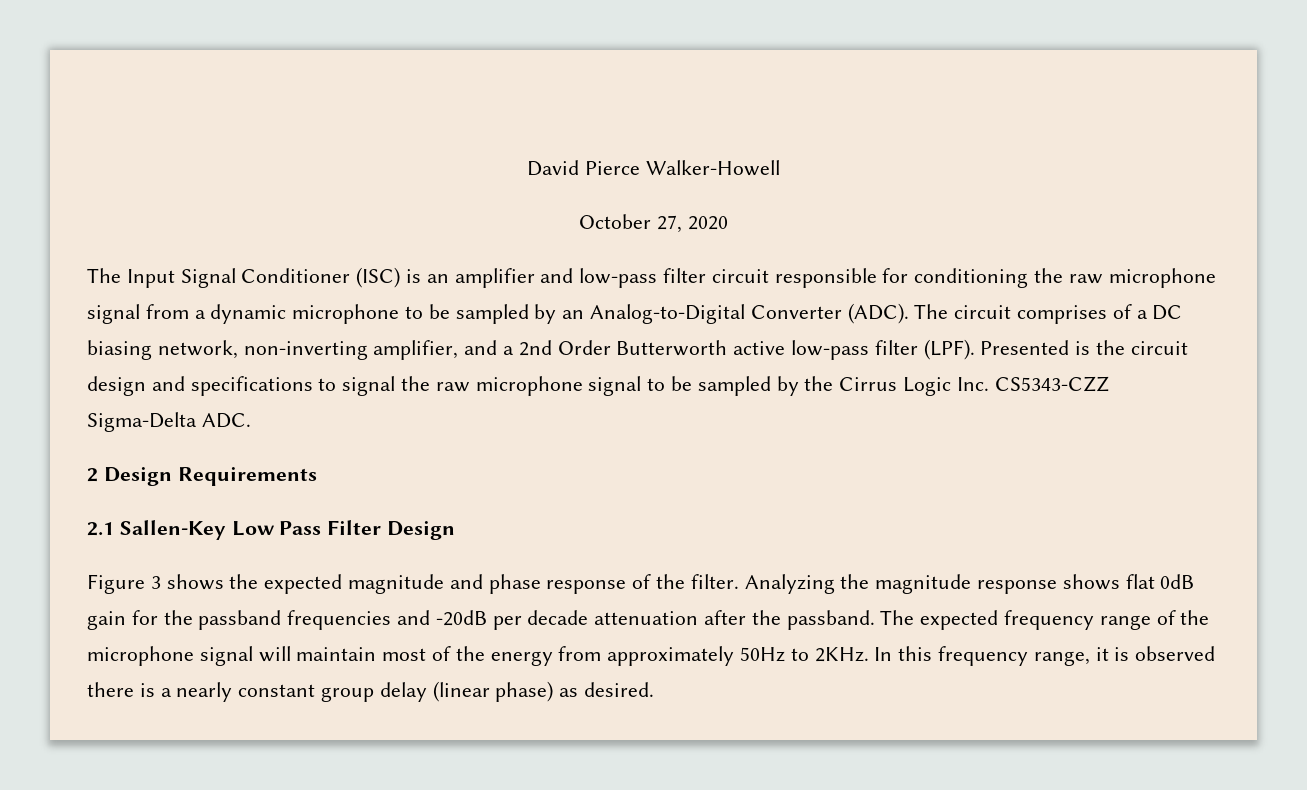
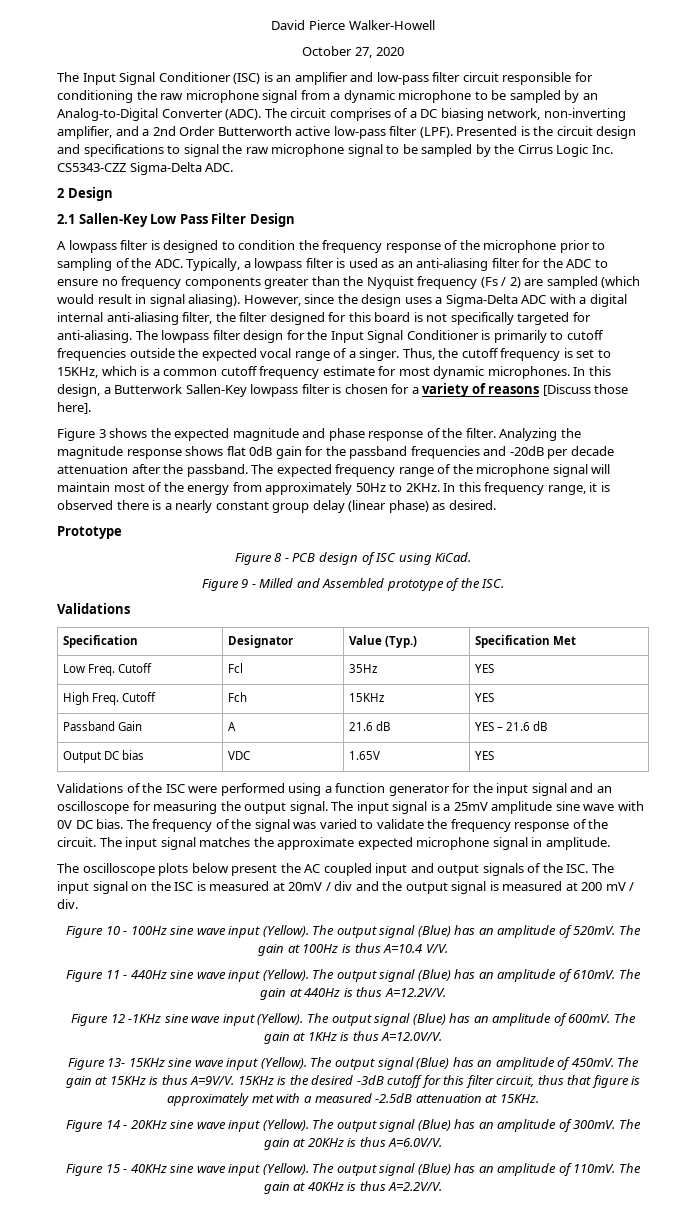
[177,467,317,486] Requirements -> (113, 194) none
(456, 530) none -> [57,240,606,253] [57,258,608,271] [57,276,641,289] [57,294,627,307] [57,312,591,325] [57,330,604,343] [57,348,611,361] [57,366,611,379] [57,383,629,397] [57,402,91,414] // A lowpass filter is designed to condition the frequency response of the microphone prior to sampling of the ADC. Typically, a lowpass filter is used as an anti-aliasing filter for the ADC to ensure no frequency components greater than the Nyquist frequency (Fs / 2) are sampled (which would result in signal aliasing). However, since the design uses a Sigma-Delta ADC with a digital internal anti-aliasing filter, the filter designed for this board is not specifically targeted for anti-aliasing. The lowpass filter design for the Input Signal Conditioner is primarily to cutoff frequencies outside the expected vocal range of a singer. Thus, the cutoff frequency is set to 15KHz, which is a common cutoff frequency estimate for most dynamic microphones. In this design, a Butterwork Sallen-Key lowpass filter is chosen for a variety of reasons [Discuss those here].
(655, 689) none -> [57,526,122,539] [234,552,472,565] [201,578,505,591] [57,603,130,614] [62,635,138,648] [227,635,293,648] [348,635,417,648] [474,635,576,648] [62,663,153,676] [227,663,243,673] [348,664,377,673] [474,664,494,673] [62,692,157,705] [227,692,247,702] [348,693,384,702] [474,693,494,702] [62,721,142,731] [227,722,236,731] [348,721,390,731] [474,721,548,731] [62,750,145,763] [227,751,250,760] [348,751,380,760] [474,751,494,760] [57,783,612,796] [57,801,644,814] [57,819,609,832] [57,837,610,850] [57,863,614,876] [57,881,635,894] [57,899,78,909] [66,925,641,938] [258,943,448,956] [66,969,641,982] [260,987,446,1000] [71,1013,636,1026] [263,1031,443,1044] [67,1057,640,1070] [65,1075,641,1088] [167,1093,539,1106] [66,1119,641,1132] [263,1137,443,1150] [66,1163,641,1176] [263,1181,443,1194] // Prototype // Figure 8 - PCB design of ISC using KiCad. // Figure 9 - Milled and Assembled prototype of the ISC. // Validations // Specification | Designator | Value (Typ.) | Specification Met // Low Freq. Cutoff | Fcl | 35Hz | YES // High Freq. Cutoff | Fch | 15KHz | YES // Passband Gain | A | 21.6 dB | YES – 21.6 dB // Output DC bias | VDC | 1.65V | YES // Validations of the ISC were performed using a function generator for the input signal and an oscilloscope for measuring the output signal. The input signal is a 25mV amplitude sine wave with 0V DC bias. The frequency of the signal was varied to validate the frequency response of the circuit. The input signal matches the approximate expected microphone signal in amplitude. // The oscilloscope plots below present the AC coupled input and output signals of the ISC. The input signal on the ISC is measured at 20mV / div and the output signal is measured at 200 mV / div. // Figure 10 - 100Hz sine wave input (Yellow). The output signal (Blue) has an amplitude of 520mV. The gain at 100Hz is thus A=10.4 V/V. // Figure 11 - 440Hz sine wave input (Yellow). The output signal (Blue) has an amplitude of 610mV. The gain at 440Hz is thus A=12.2V/V. // Figure 12 -1KHz sine wave input (Yellow). The output signal (Blue) has an amplitude of 600mV. The gain at 1KHz is thus A=12.0V/V. // Figure 13- 15KHz sine wave input (Yellow). The output signal (Blue) has an amplitude of 450mV. The gain at 15KHz is thus A=9V/V. 15KHz is the desired -3dB cutoff for this filter circuit, thus that figure is approximately met with a measured -2.5dB attenuation at 15KHz. // Figure 14 - 20KHz sine wave input (Yellow). The output signal (Blue) has an amplitude of 300mV. The gain at 20KHz is thus A=6.0V/V. // Figure 15 - 40KHz sine wave input (Yellow). The output signal (Blue) has an amplitude of 110mV. The gain at 40KHz is thus A=2.2V/V.

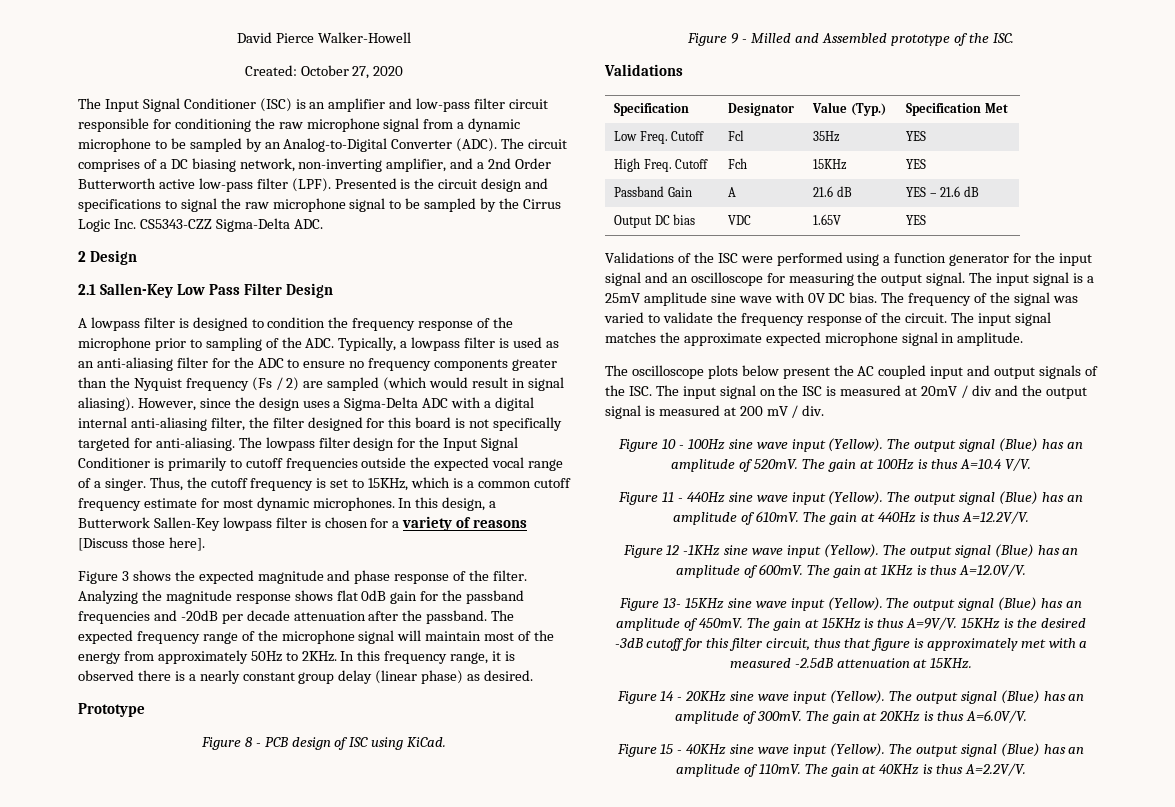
(435, 25) none -> [244,65,297,76] Created:

